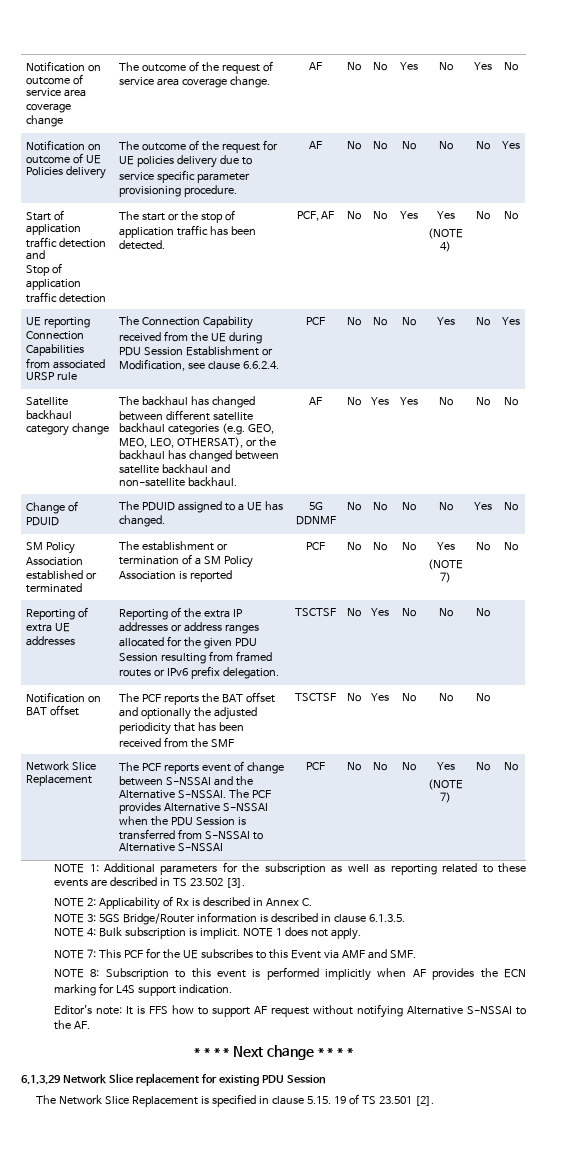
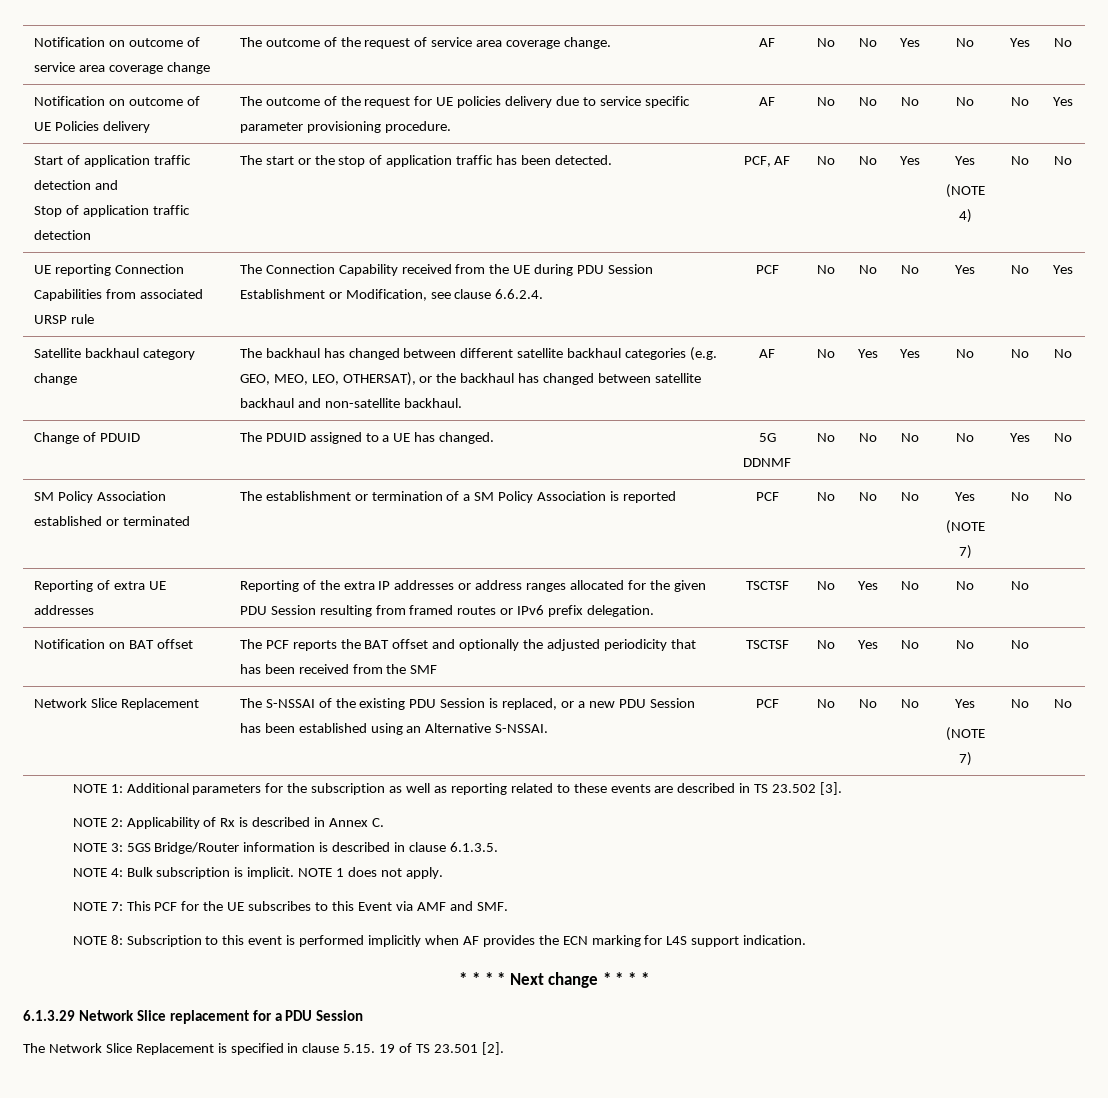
[141,761,284,774] [118,776,253,786] [118,789,271,799] [118,802,268,814] [118,816,246,826] [118,829,263,840] [118,843,223,852] PCF reports event of change between S-NSSAI and the Alternative S-NSSAI. The PCF provides Alternative S-NSSAI when the PDU Session is transferred from S-NSSAI to Alternative S-NSSAI -> [265,698,695,710] [239,723,549,735] S-NSSAI of the existing PDU Session is replaced, or a new PDU Session has been established using an Alternative S-NSSAI.
[54,1004,526,1018] [54,1020,91,1030] // Editor's note: It is FFS how to support AF request without notifying Alternative S-NSSAI to the AF. -> (807, 940) none
[218,1075,259,1086] existing -> [274,1013,282,1021] a

